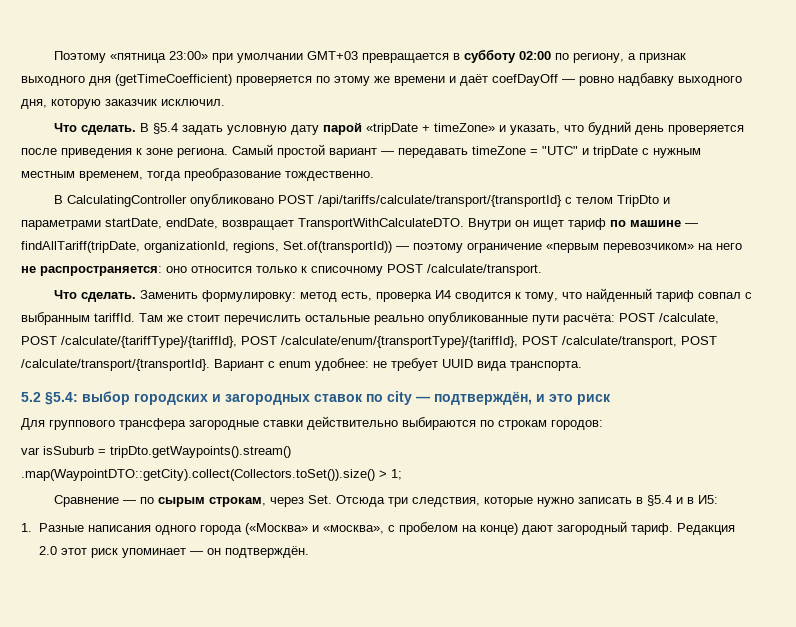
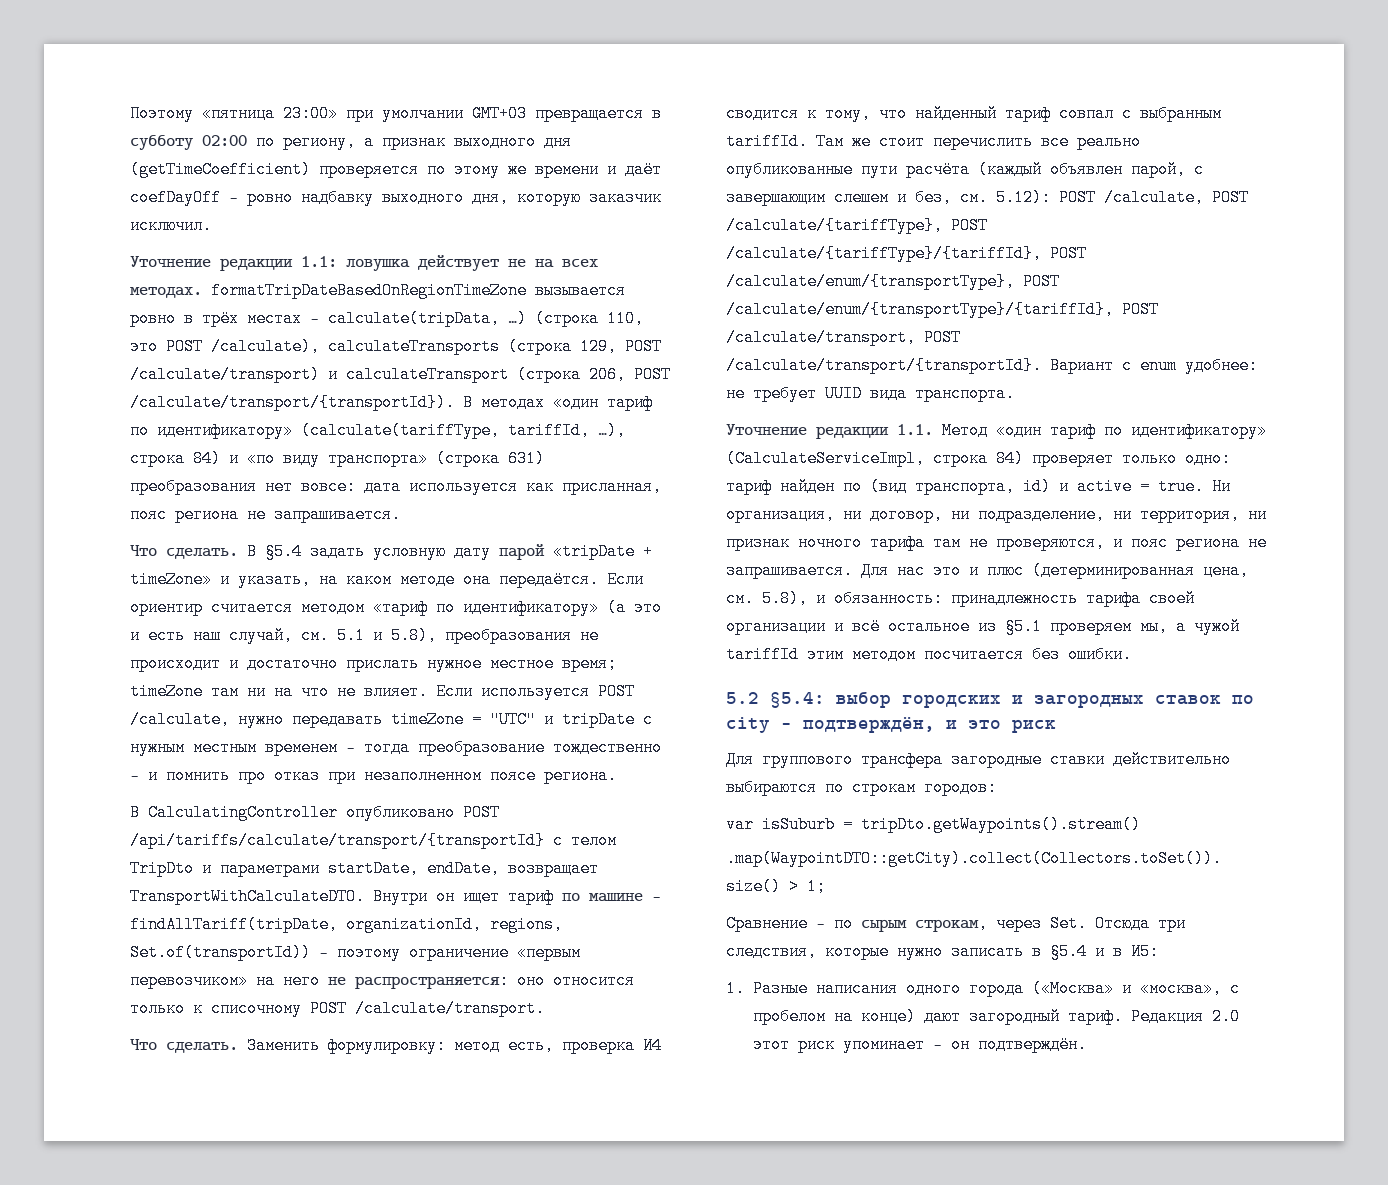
(225, 102) none -> [130,255,598,271] [130,282,625,299] [130,310,644,327] [130,338,662,355] [130,366,671,383] [130,394,652,411] [130,422,626,439] [130,450,545,467] [130,478,662,495] [130,506,401,523] // Уточнение редакции 1.1: ловушка действует не на всех методах. formatTripDateBasedOnRegionTimeZone вызывается ровно в трёх местах — calculate(tripData, …) (строка 110, это POST /calculate), calculateTransports (строка 129, POST /calculate/transport) и calculateTransport (строка 206, POST /calculate/transport/{transportId}). В методах «один тариф по идентификатору» (calculate(tariffType, tariffId, …), строка 84) и «по виду транспорта» (строка 631) преобразования нет вовсе: дата используется как присланная, пояс региона не запрашивается.
[563,121,744,135] [21,144,394,158] что будний день проверяется после приведения к зоне региона. Самый простой вариант — -> [319,571,643,588] [130,599,661,616] [130,627,598,644] [130,655,617,672] [130,683,635,700] [130,711,283,728] на каком методе она передаётся. Если ориентир считается методом «тариф по идентификатору» (а это и есть наш случай, см. 5.1 и 5.8), преобразования не происходит и достаточно прислать нужное местное время; timeZone там ни на что не влияет. Если используется POST /calculate, нужно
[79,168,374,181] временем, тогда преобразование тождественно. -> [265,740,661,756] [130,767,617,784] временем — тогда преобразование тождественно — и помнить про отказ при незаполненном поясе региона.
[305,315,370,322] остальные -> [1041,134,1068,150] все
[563,313,719,325] [21,336,237,348] расчёта: POST /calculate, POST /calculate/{tariffType}/{tariffId}, -> [906,161,1203,178] [726,189,1249,206] [726,217,988,234] [726,245,1087,262] [726,273,1015,290] расчёта (каждый объявлен парой, с завершающим слешем и без, см. 5.12): POST /calculate, POST /calculate/{tariffType}, POST /calculate/{tariffType}/{tariffId}, POST /calculate/enum/{transportType},
(582, 366) none -> [726,423,1266,439] [726,450,1231,467] [726,478,1230,495] [726,506,1266,523] [726,534,1266,551] [726,562,1249,579] [726,590,1194,607] [726,618,1239,635] [726,646,1132,663] // Уточнение редакции 1.1. Метод «один тариф по идентификатору» (CalculateServiceImpl, строка 84) проверяет только одно: тариф найден по (вид транспорта, id) и active = true. Ни организация, ни договор, ни подразделение, ни территория, ни признак ночного тарифа там не проверяются, и пояс региона не запрашивается. Для нас это и плюс (детерминированная цена, см. 5.8), и обязанность: принадлежность тарифа своей организации и всё остальное из §5.1 проверяем мы, а чужой tariffId этим методом посчитается без ошибки.

